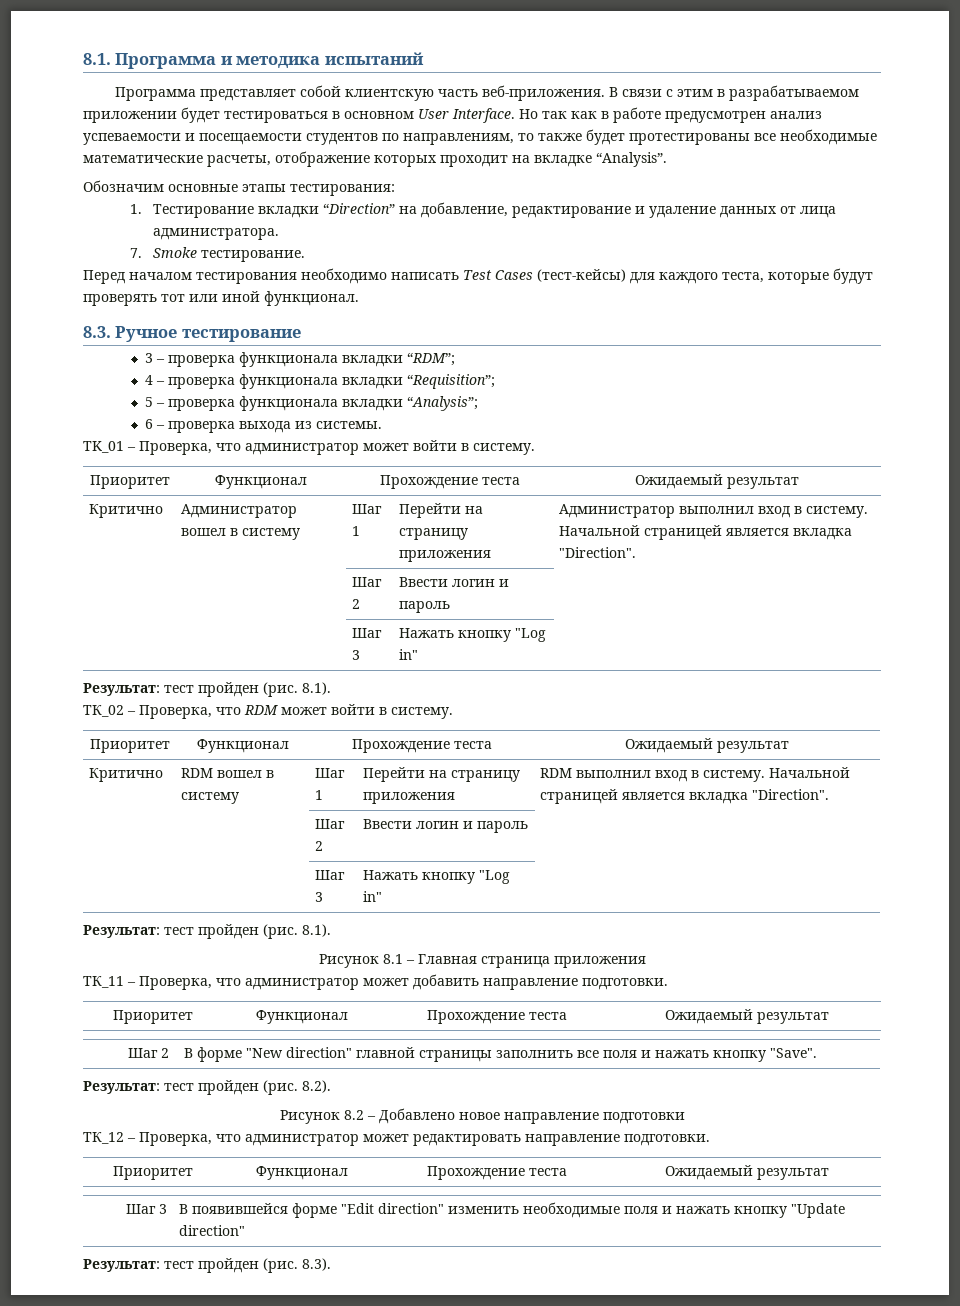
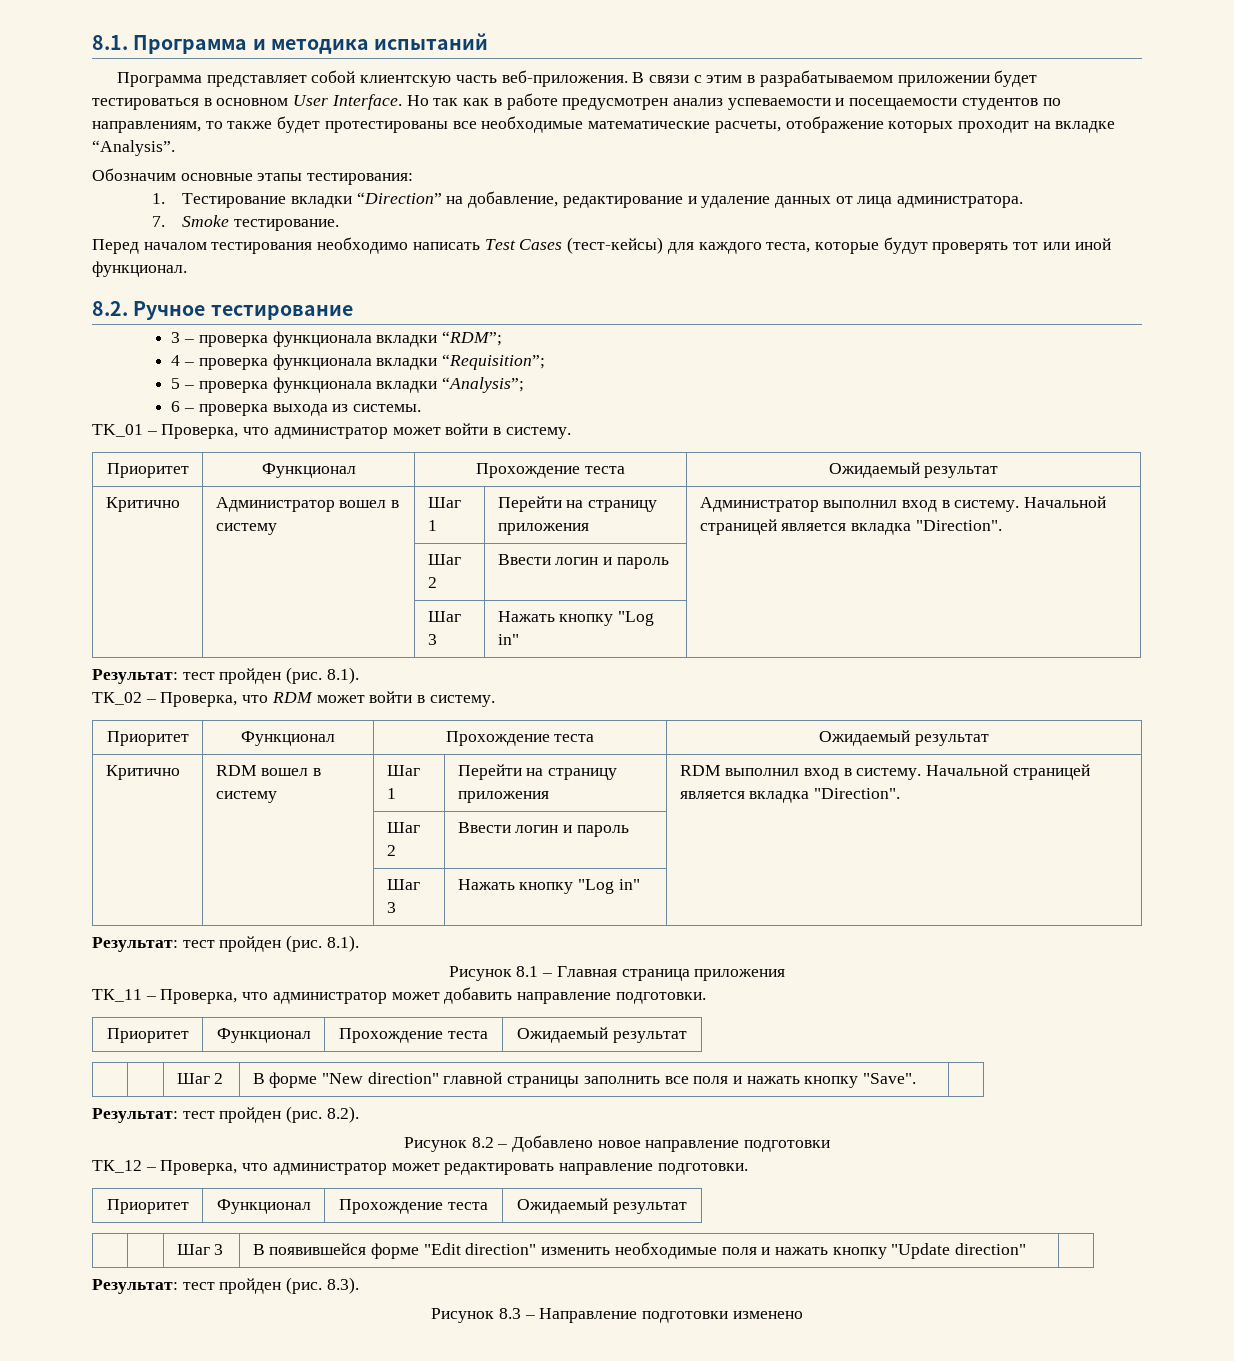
[83,326,111,338] 8.3. -> [92,301,128,316] 8.2.
(331, 1264) none -> [431,1308,803,1323] // Рисунок 8.3 – Направление подготовки изменено

